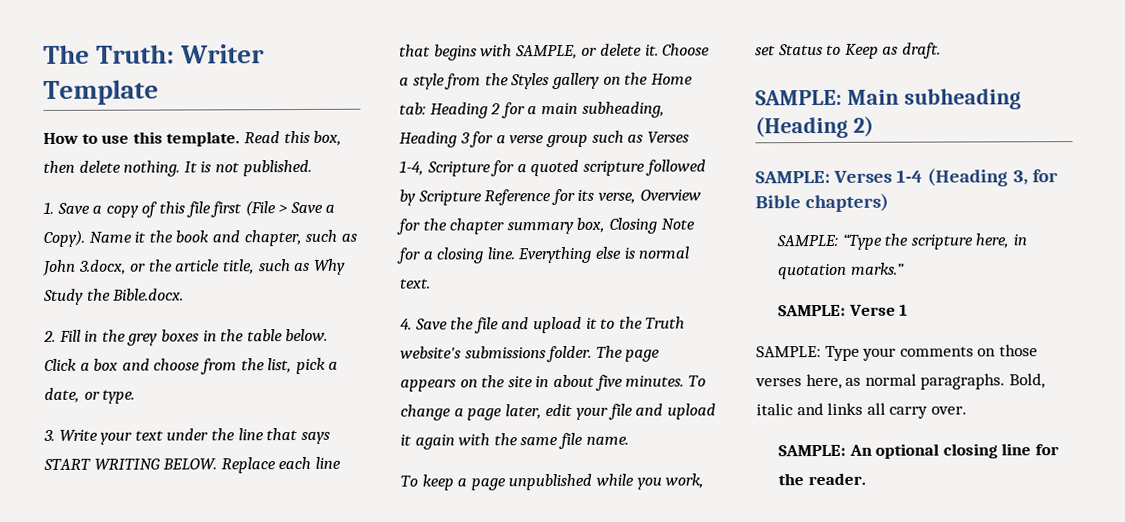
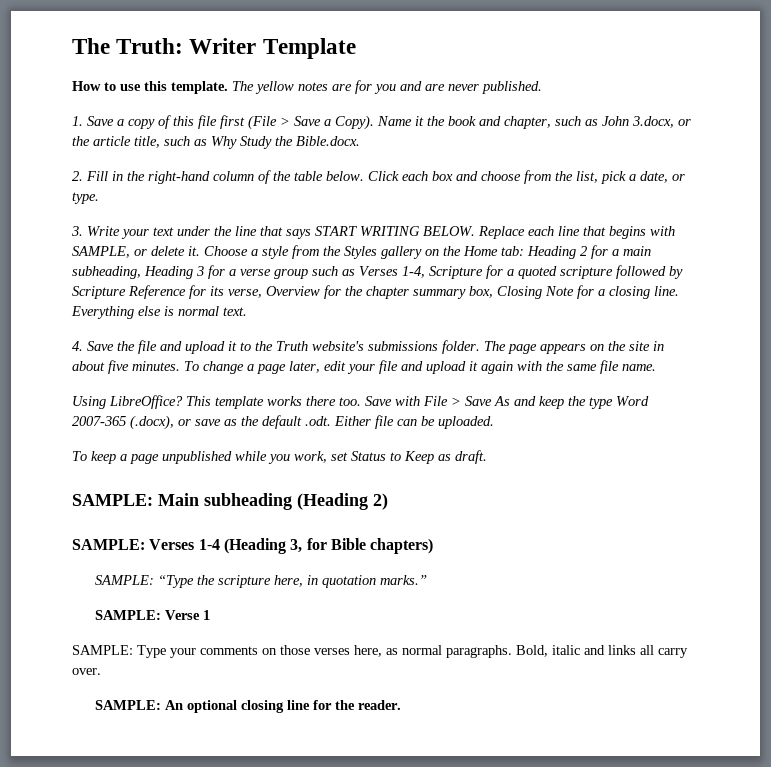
[243,130,343,146] [43,160,240,177] Read this box, then delete nothing. It is not -> [232,80,479,94] The yellow notes are for you and are never
[127,329,217,346] grey boxes in -> [148,170,271,184] right-hand column of
[79,362,90,371] a -> [402,171,428,181] each
(629, 440) none -> [72,395,649,409] [72,415,494,430] // Using LibreOffice? This template works there too. Save with File > Save As and keep the type Word 2007-365 (.docx), or save as the default .odt. Either file can be uploaded.

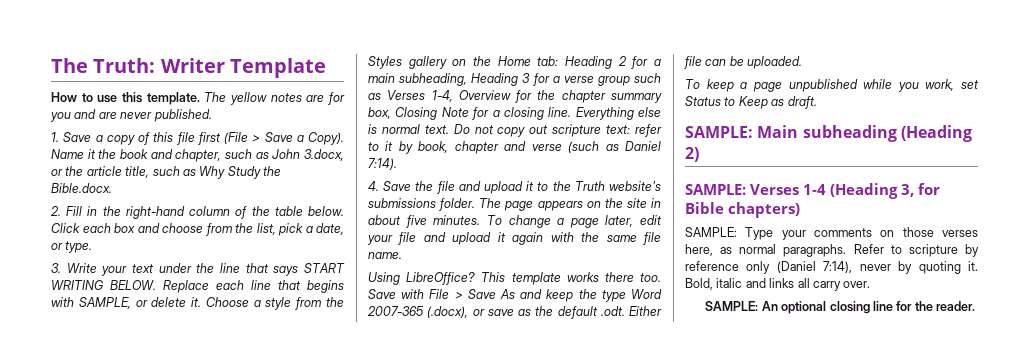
[429,265,683,279] [72,285,262,299] Scripture for a quoted scripture followed by Scripture Reference for its verse, -> (453, 96) none
(247, 311) none -> [453,124,662,137] [368,141,661,154] [368,158,397,170] Do not copy out scripture text: refer to it by book, chapter and verse (such as Daniel 7:14).
[94,575,427,588] [94,610,210,620] // SAMPLE: “Type the scripture here, in quotation marks.” // SAMPLE: Verse 1 -> (800, 210) none
(512, 651) none -> [853,244,979,257] [685,261,978,274] Refer to scripture by reference only (Daniel 7:14), never by quoting it.

